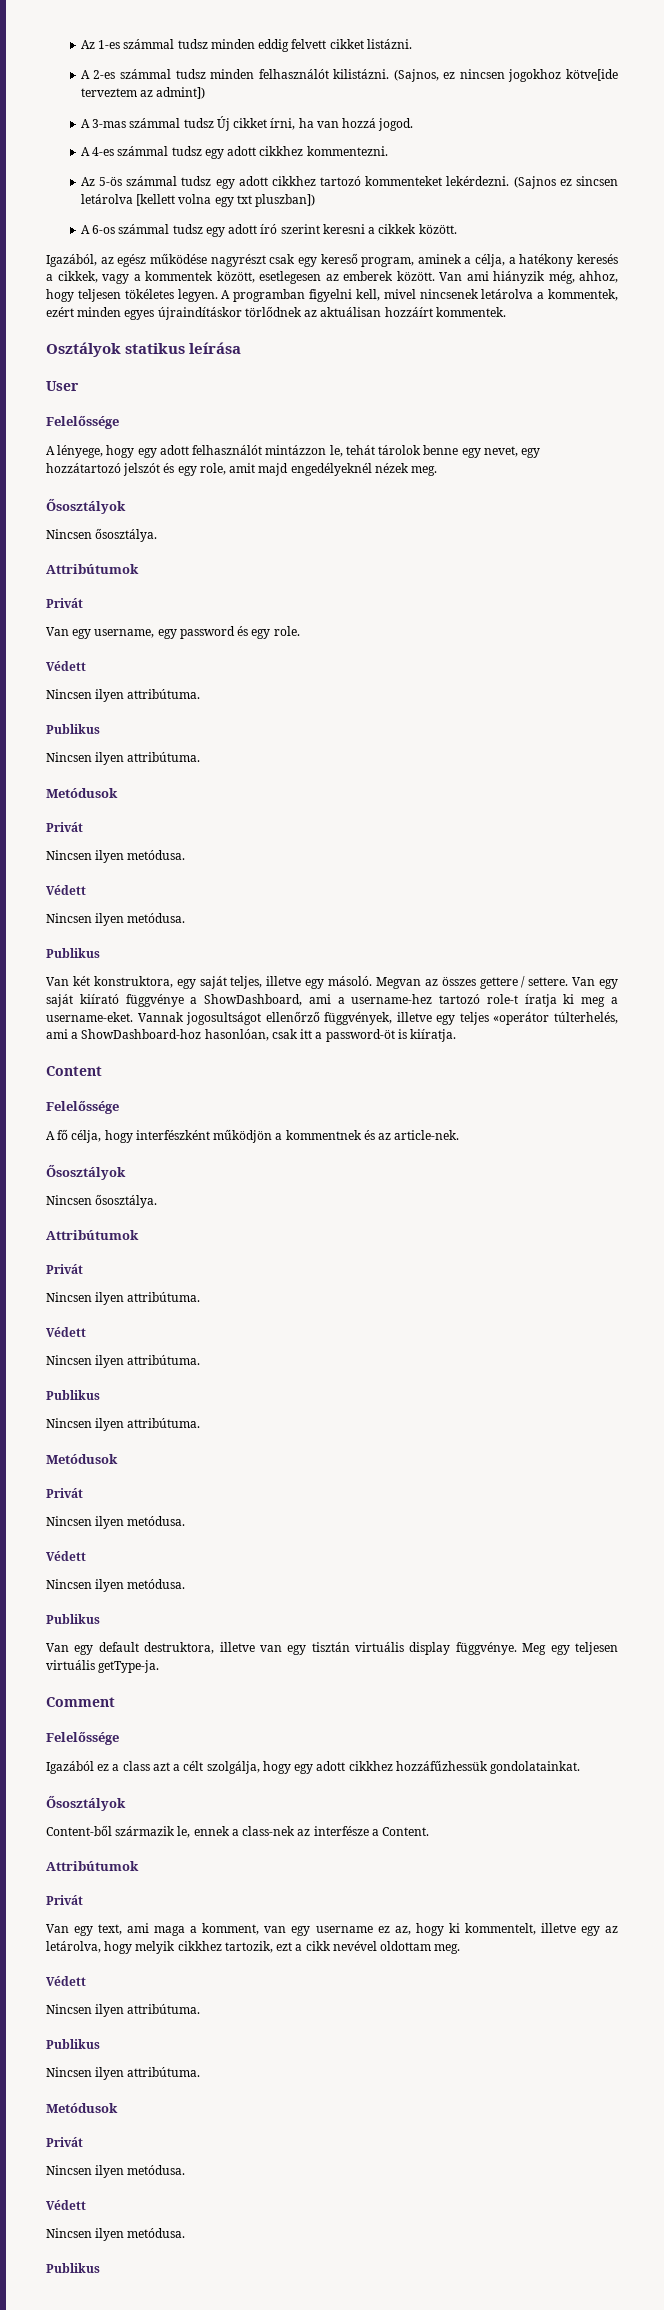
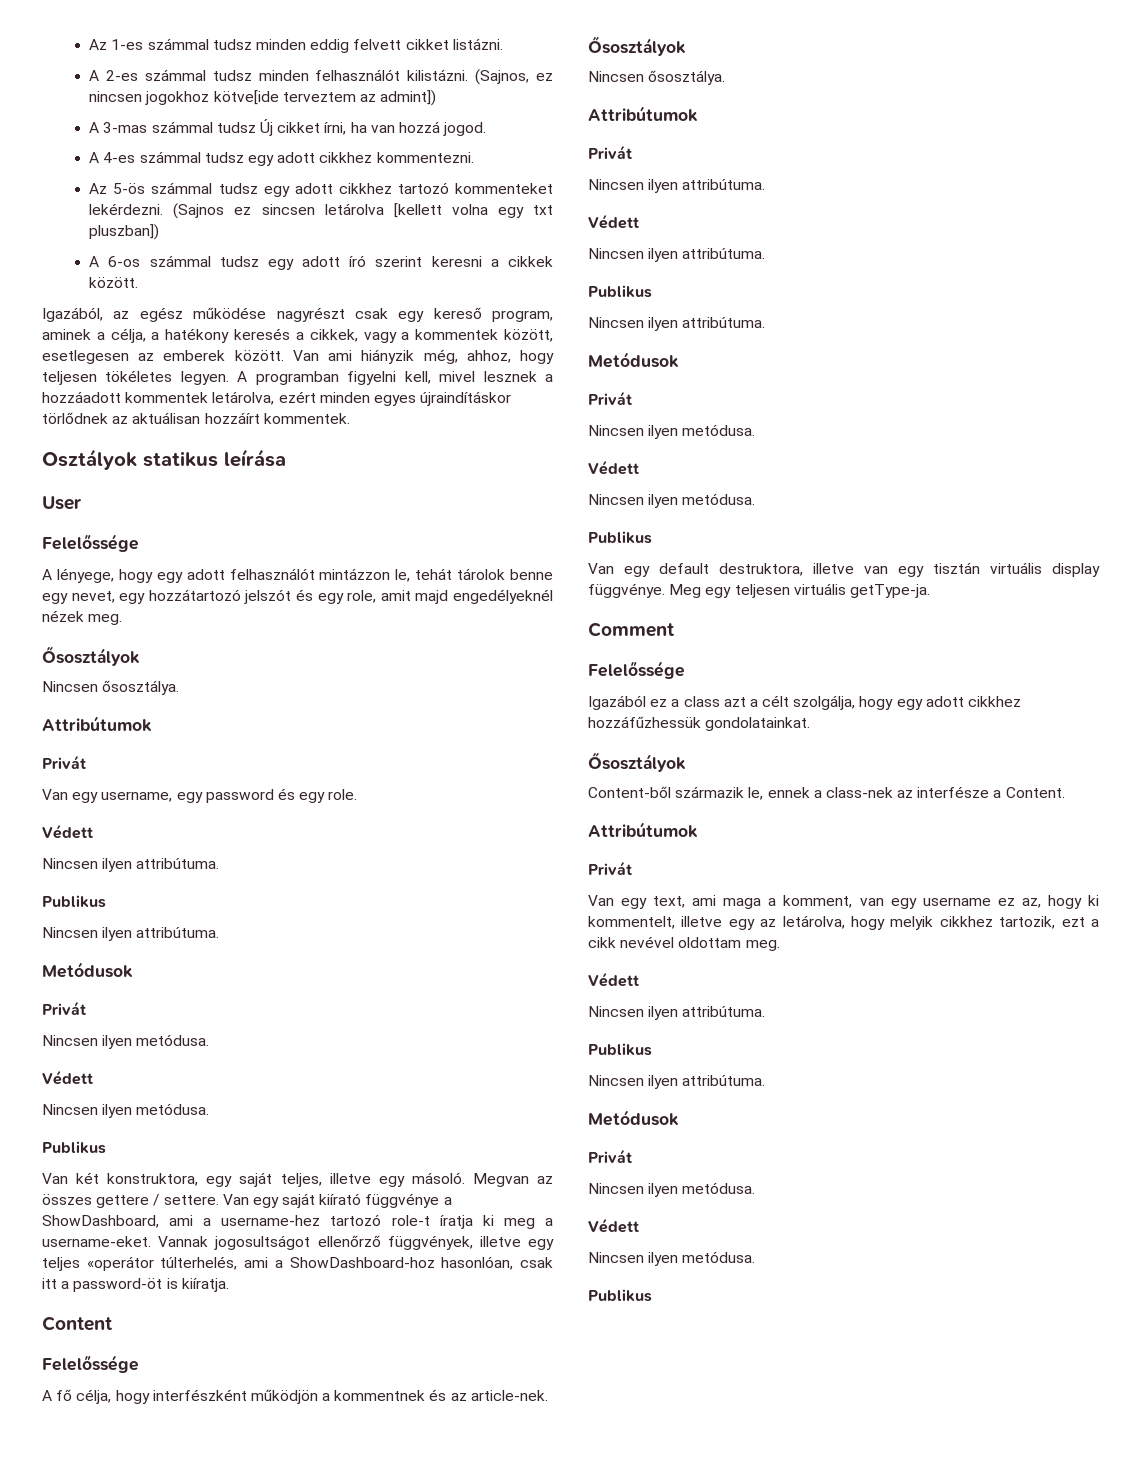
[419,289,618,301] nincsenek letárolva a kommentek, -> [483,371,554,382] [42,391,275,405] lesznek a hozzáadott kommentek letárolva,

